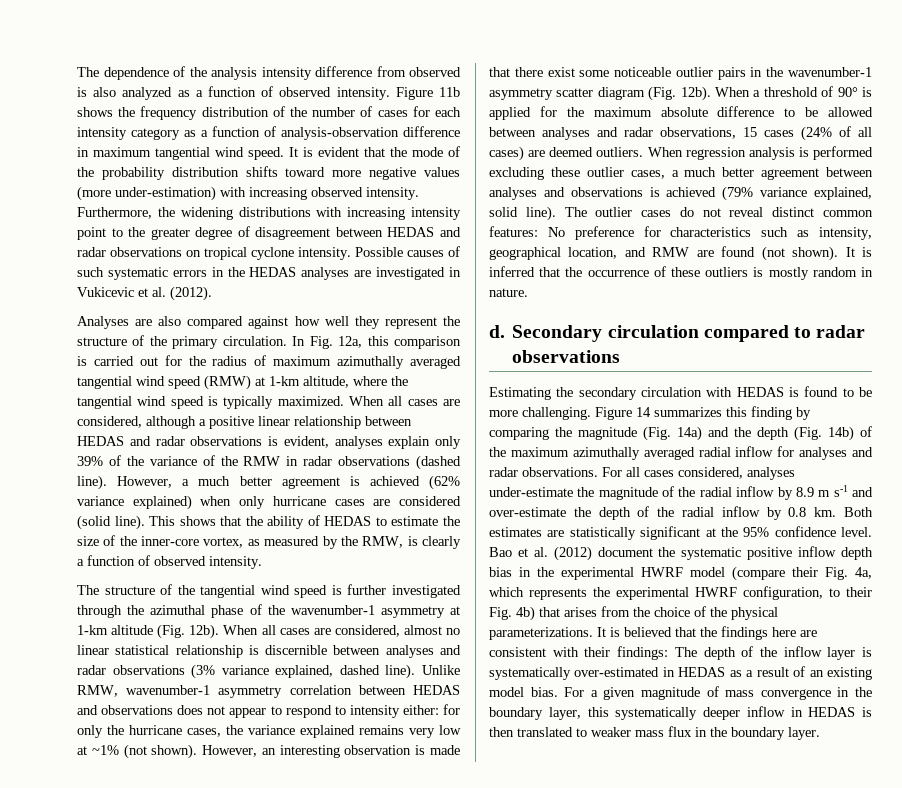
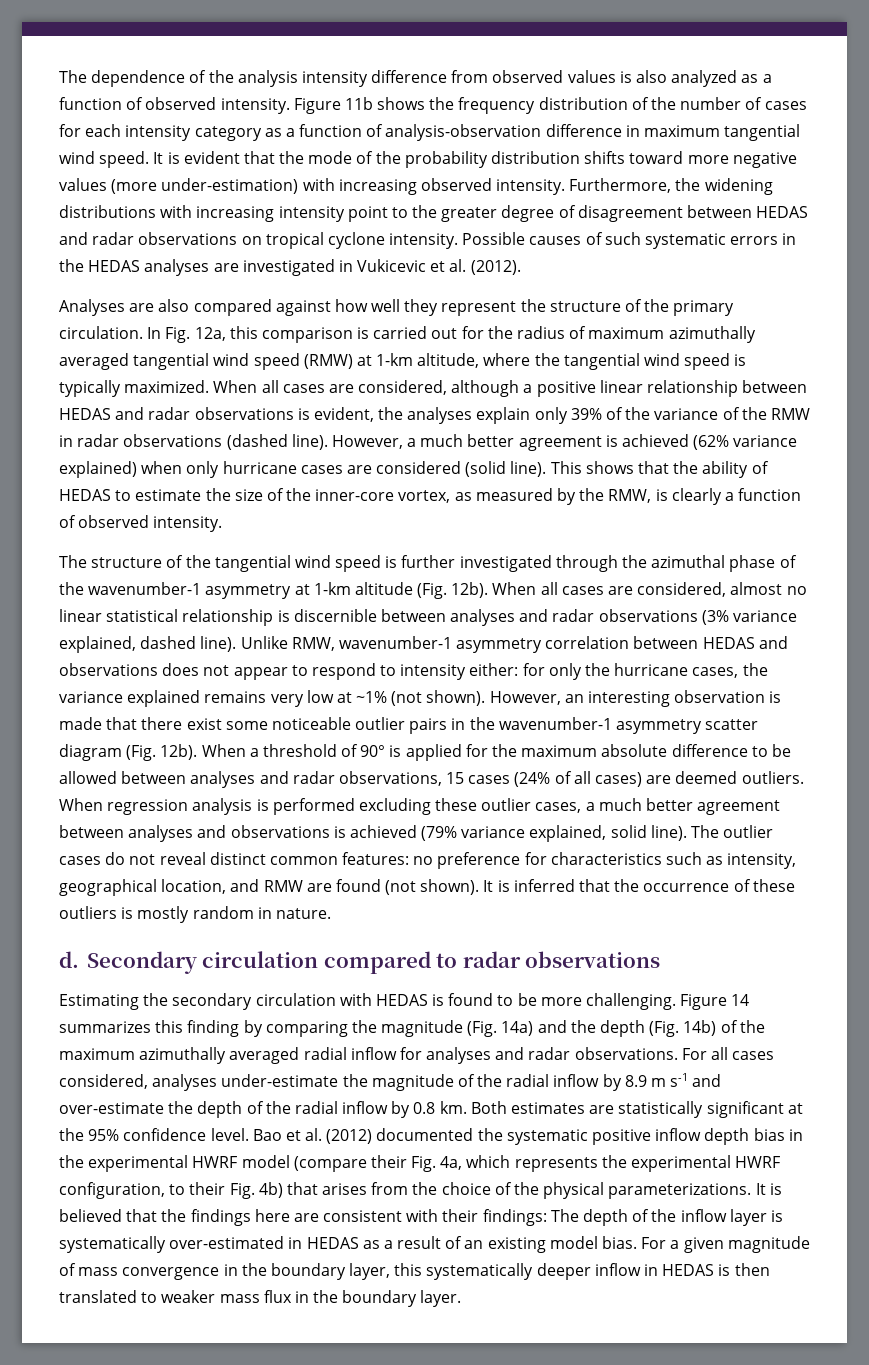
(461, 72) none -> [567,70,616,83] values
(329, 442) none -> [378,407,404,420] the
[547,227,565,237] No -> [413,856,434,865] no
[597,547,653,557] document -> [376,1128,474,1141] documented

